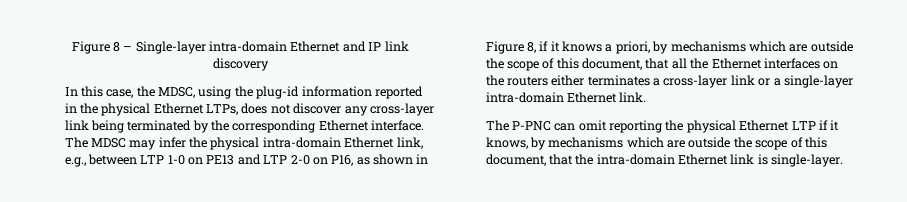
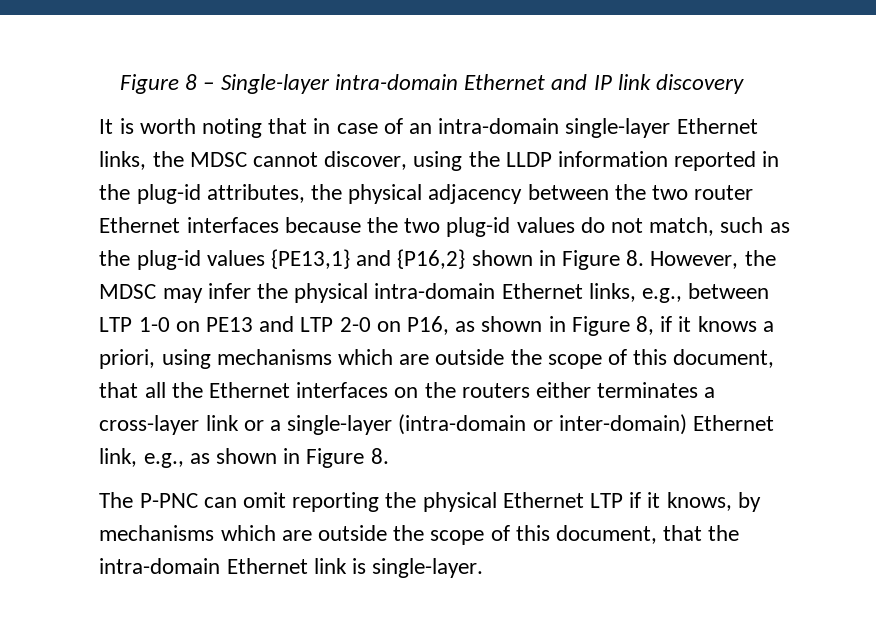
[64,86,196,98] In this case, the MDSC, -> [99,118,758,138] [99,151,408,170] It is worth noting that in case of an intra-domain single-layer Ethernet links, the MDSC cannot discover,
[256,86,300,99] plug-id -> [505,152,552,167] LLDP
[101,103,434,116] [64,120,425,133] [64,137,88,148] physical Ethernet LTPs, does not discover any cross-layer link being terminated by the corresponding Ethernet interface. The -> [136,184,754,204] [99,217,790,237] [99,249,776,270] plug-id attributes, the physical adjacency between the two router Ethernet interfaces because the two plug-id values do not match, such as the plug-id values {PE13,1} and {P16,2} shown in Figure 8. However, the
[396,137,423,149] link, -> [588,283,636,302] links,
[652,41,669,54] by -> [161,349,211,369] using
[485,92,647,103] intra-domain Ethernet link. -> [398,414,775,435] [99,448,389,468] (intra-domain or inter-domain) Ethernet link, e.g., as shown in Figure 8.

